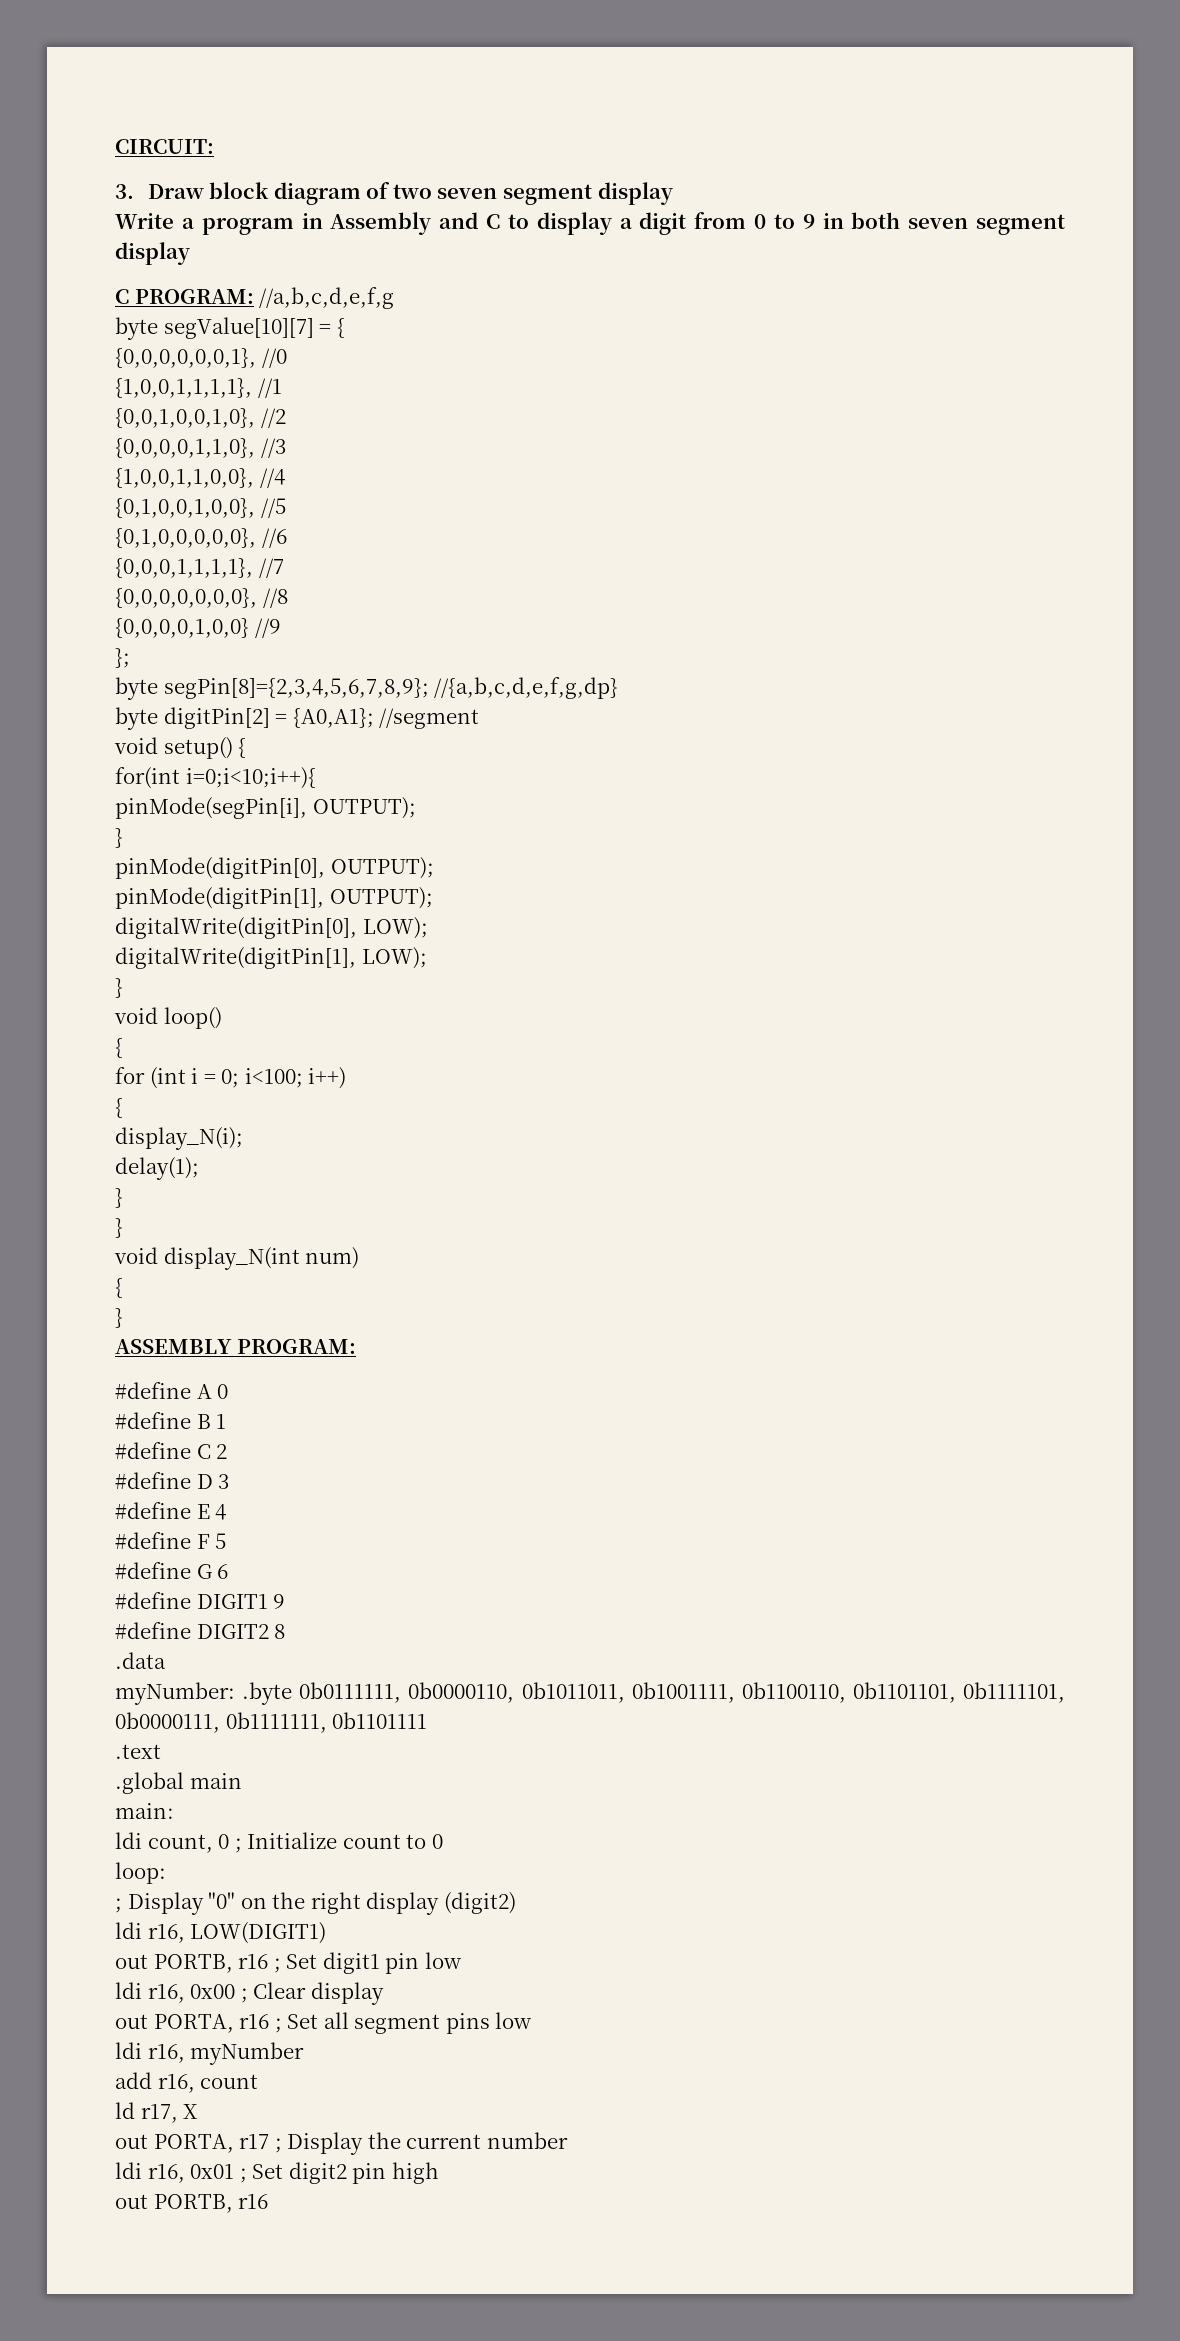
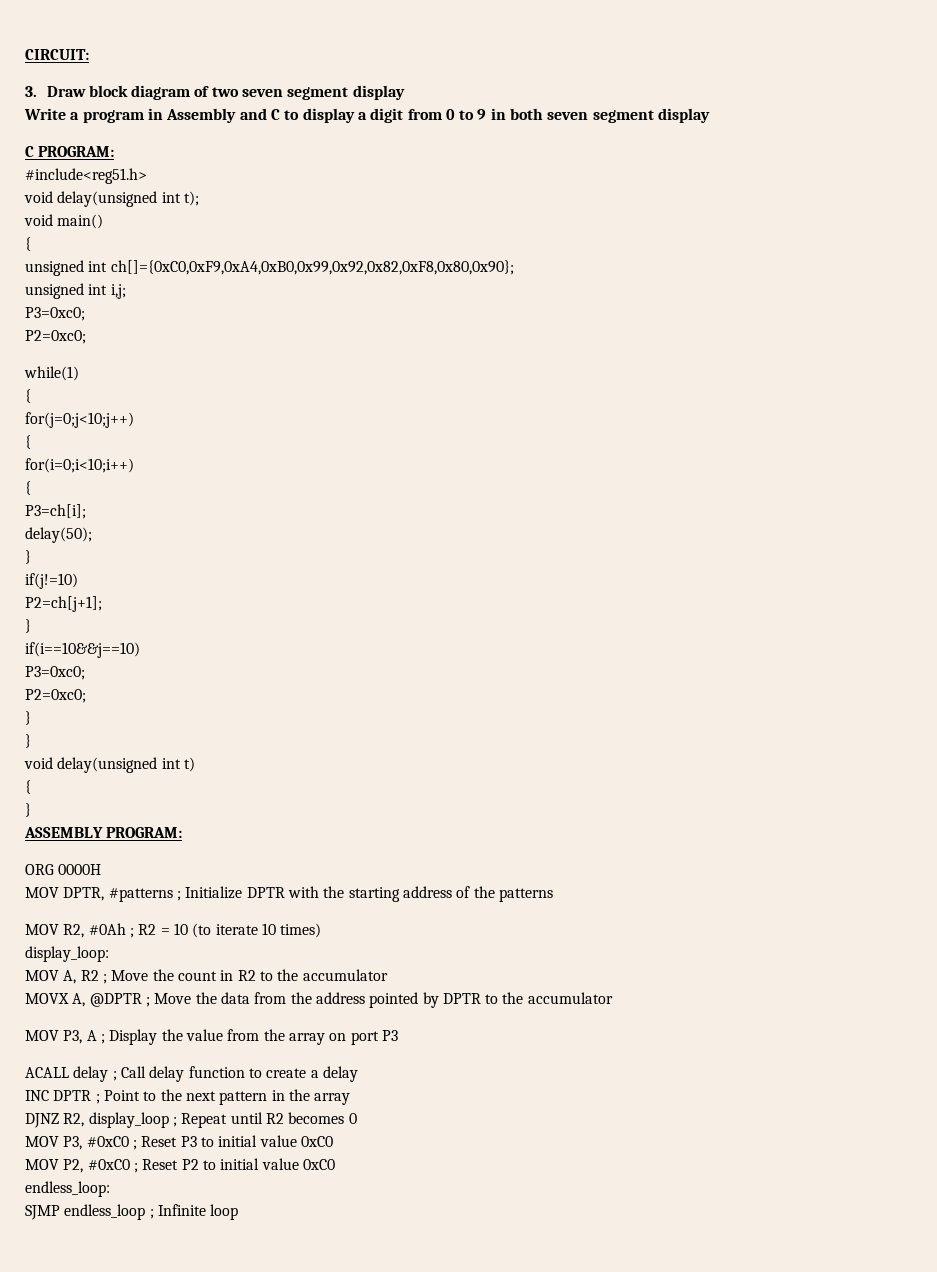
[259,287,395,309] [115,317,345,340] [115,348,287,368] [115,378,282,398] [115,408,286,428] [115,438,286,458] [115,468,285,488] [115,498,286,518] [115,528,287,548] [115,558,284,578] [115,588,288,608] [115,618,281,638] [115,648,130,668] [115,677,619,700] [115,707,480,730] [114,737,247,759] [115,767,316,789] [115,797,416,819] [115,828,123,848] [115,857,434,879] [115,887,433,909] [115,917,428,939] [115,947,427,969] [115,978,123,998] [114,1007,222,1029] [115,1038,123,1058] [115,1067,347,1089] [115,1098,123,1118] [115,1127,243,1150] [115,1157,199,1180] //a,b,c,d,e,f,g // byte segValue[10][7] = { // {0,0,0,0,0,0,1}, //0 // {1,0,0,1,1,1,1}, //1 // {0,0,1,0,0,1,0}, //2 // {0,0,0,0,1,1,0}, //3 // {1,0,0,1,1,0,0}, //4 // {0,1,0,0,1,0,0}, //5 // {0,1,0,0,0,0,0}, //6 // {0,0,0,1,1,1,1}, //7 // {0,0,0,0,0,0,0}, //8 // {0,0,0,0,1,0,0} //9 // }; // byte segPin[8]={2,3,4,5,6,7,8,9}; //{a,b,c,d,e,f,g,dp} // byte digitPin[2] = {A0,A1}; //segment // void setup() { // for(int i=0;i<10;i++){ // pinMode(segPin[i], OUTPUT); // } // pinMode(digitPin[0], OUTPUT); // pinMode(digitPin[1], OUTPUT); // digitalWrite(digitPin[0], LOW); // digitalWrite(digitPin[1], LOW); // } // void loop() // { // for (int i = 0; i<100; i++) // { // display_N(i); // delay(1); -> [25,168,147,184] [24,191,199,207] [24,214,104,229] [25,237,31,251] [25,260,514,276] [25,283,126,299] [25,307,85,321] [25,330,86,344] [24,366,79,381] [25,389,31,403] [25,412,134,428] [25,435,31,449] [25,458,134,473] [25,481,31,495] [25,504,86,519] [25,527,92,543] [25,550,31,564] [25,573,78,589] [25,596,102,612] [25,619,31,633] [25,642,140,658] [25,666,85,680] [25,689,86,703] // #include<reg51.h> // void delay(unsigned int t); // void main() // { // unsigned int ch[]={0xC0,0xF9,0xA4,0xB0,0x99,0x92,0x82,0xF8,0x80,0x90}; // unsigned int i,j; // P3=0xc0; // P2=0xc0; // while(1) // { // for(j=0;j<10;j++) // { // for(i=0;i<10;i++) // { // P3=ch[i]; // delay(50); // } // if(j!=10) // P2=ch[j+1]; // } // if(i==10&&j==10) // P3=0xc0; // P2=0xc0;
[163,1247,360,1270] display_N(int num) -> [57,757,195,773] delay(unsigned int t)
[115,1382,229,1399] [115,1412,227,1429] [115,1442,228,1459] [115,1472,230,1489] [115,1502,227,1520] [115,1532,227,1549] [115,1562,229,1579] [115,1592,286,1609] [115,1622,286,1639] [115,1652,166,1669] [115,1682,1065,1705] [115,1712,428,1733] [115,1744,161,1759] [115,1772,242,1794] [115,1803,174,1819] [115,1832,443,1853] [115,1862,166,1884] [115,1892,516,1915] [115,1922,327,1944] [115,1952,462,1974] [115,1982,384,2005] [115,2012,533,2034] [115,2042,305,2065] [115,2072,259,2093] [115,2102,199,2123] [115,2132,568,2155] [115,2162,439,2184] [115,2194,269,2213] #define A 0 // #define B 1 // #define C 2 // #define D 3 // #define E 4 // #define F 5 // #define G 6 // #define DIGIT1 9 // #define DIGIT2 8 // .data // myNumber: .byte 0b0111111, 0b0000110, 0b1011011, 0b1001111, 0b1100110, 0b1101101, 0b1111101, 0b0000111, 0b1111111, 0b1101111 // .text // .global main // main: // ldi count, 0 ; Initialize count to 0 // loop: // ; Display "0" on the right display (digit2) // ldi r16, LOW(DIGIT1) // out PORTB, r16 ; Set digit1 pin low // ldi r16, 0x00 ; Clear display // out PORTA, r16 ; Set all segment pins low // ldi r16, myNumber // add r16, count // ld r17, X // out PORTA, r17 ; Display the current number // ldi r16, 0x01 ; Set digit2 pin high // out PORTB, r16 -> [25,864,102,875] [25,886,553,902] [25,923,322,938] [25,946,109,962] [25,969,388,984] [25,992,613,1008] [25,1029,398,1045] [25,1066,358,1082] [25,1089,351,1105] [25,1112,357,1128] [25,1135,333,1150] [25,1158,335,1173] [25,1181,110,1197] [25,1204,239,1220] ORG 0000H // MOV DPTR, #patterns ; Initialize DPTR with the starting address of the patterns // MOV R2, #0Ah ; R2 = 10 (to iterate 10 times) // display_loop: // MOV A, R2 ; Move the count in R2 to the accumulator // MOVX A, @DPTR ; Move the data from the address pointed by DPTR to the accumulator // MOV P3, A ; Display the value from the array on port P3 // ACALL delay ; Call delay function to create a delay // INC DPTR ; Point to the next pattern in the array // DJNZ R2, display_loop ; Repeat until R2 becomes 0 // MOV P3, #0xC0 ; Reset P3 to initial value 0xC0 // MOV P2, #0xC0 ; Reset P2 to initial value 0xC0 // endless_loop: // SJMP endless_loop ; Infinite loop

